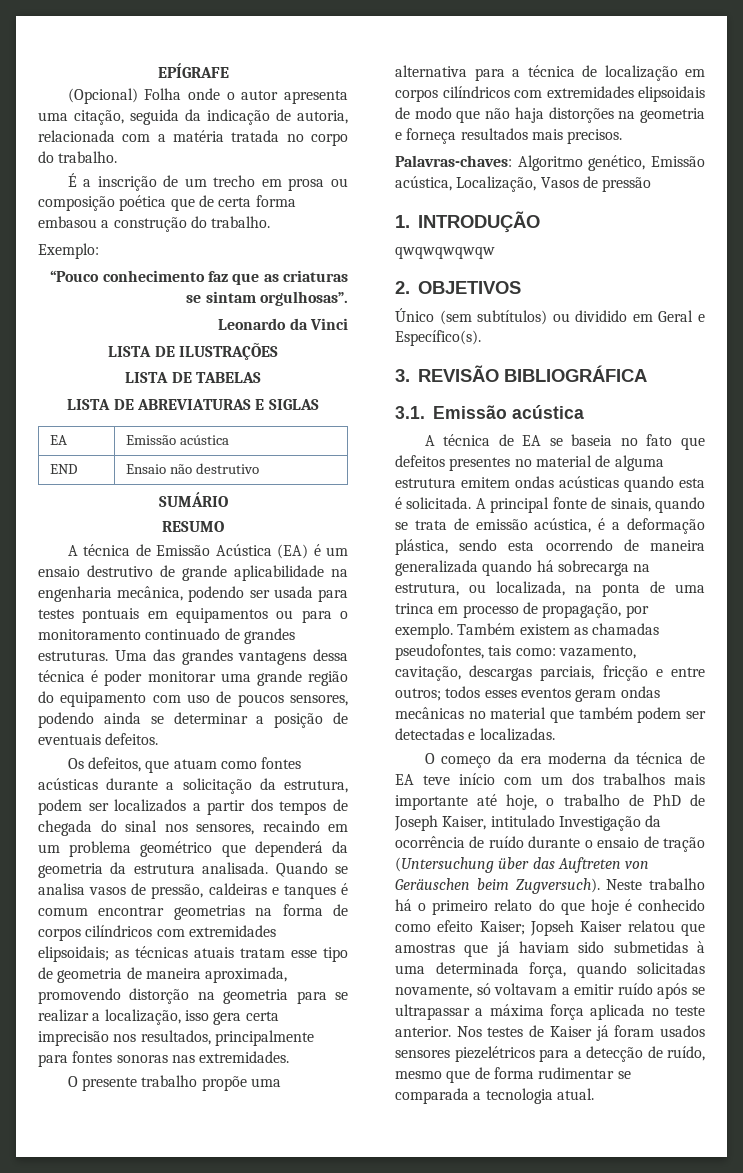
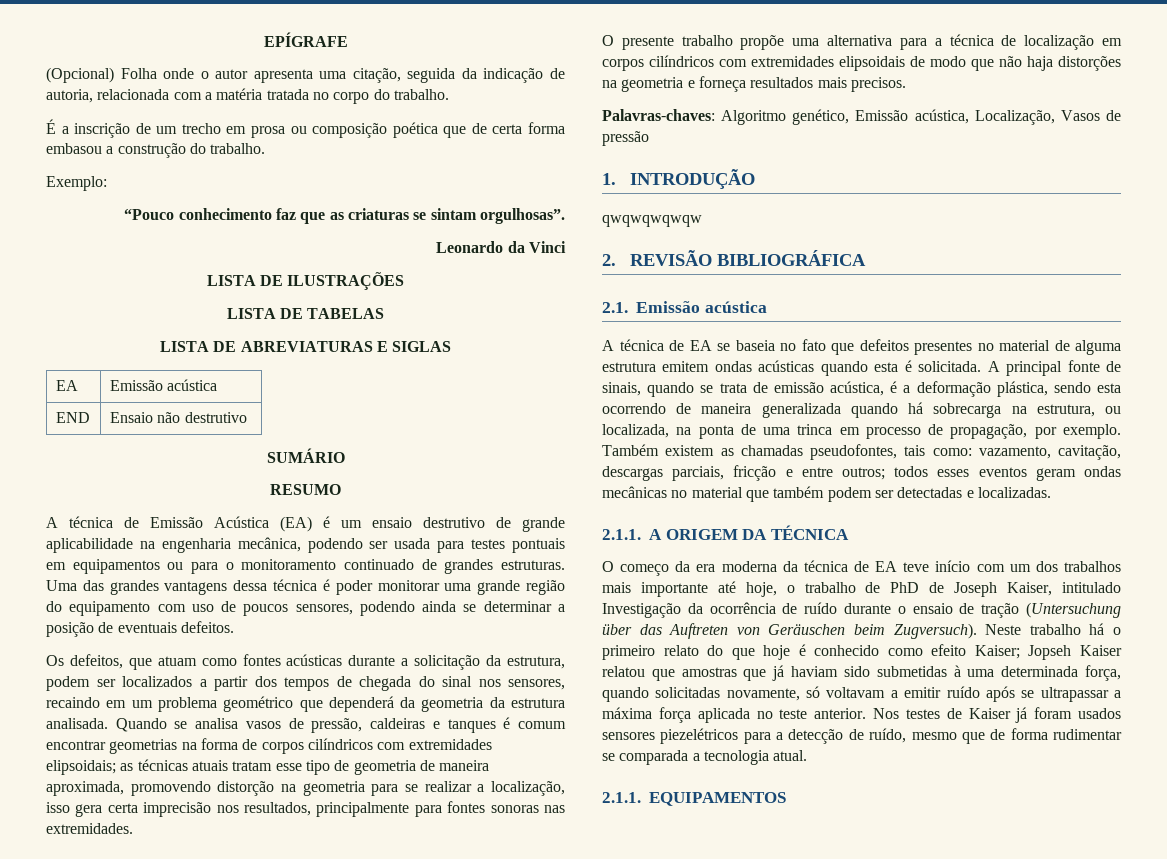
[418,281,521,294] [395,308,705,325] [395,330,481,346] [395,369,410,382] OBJETIVOS // Único (sem subtítulos) ou dividido em Geral e Específico(s). // 3. -> (616, 260) none
[395,406,425,419] 3.1. -> [602,302,628,313] 2.1.
(555, 734) none -> [602,525,849,540] // 2.1.1. A ORIGEM DA TÉCNICA
(594, 1094) none -> [602,792,786,806] // 2.1.1. EQUIPAMENTOS

